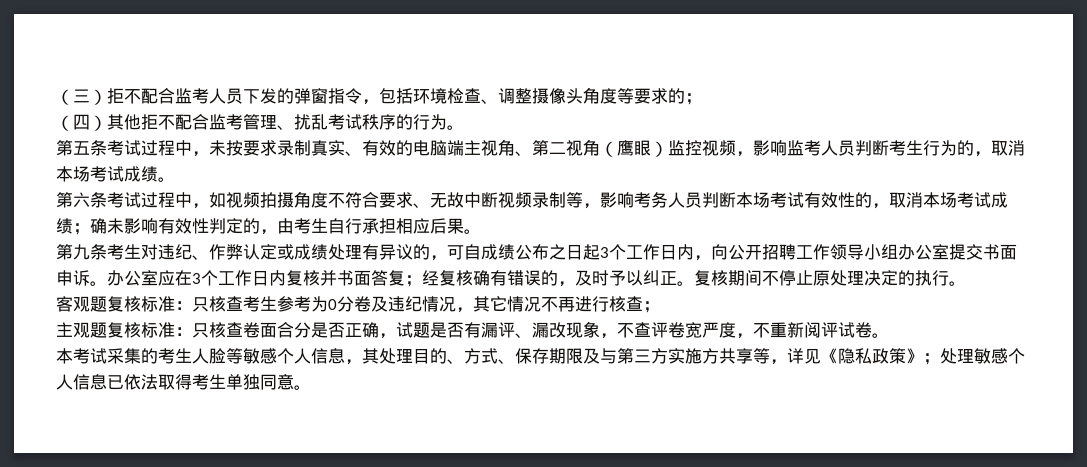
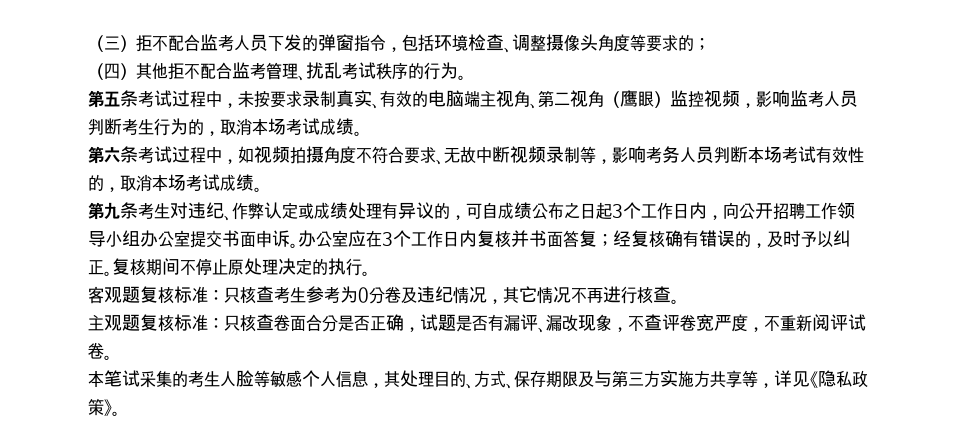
[73,218,464,235] ；确未影响有效性判定的，由考生自行承担相应后果 -> (254, 182) none
[643,301,660,313] ； -> [671,299,679,304] 。
[73,348,90,364] 考 -> [104,370,122,387] 笔
[923,348,1025,365] [56,374,294,390] ；处理敏感个人信息已依法取得考生单独同意 -> (112, 407) none

